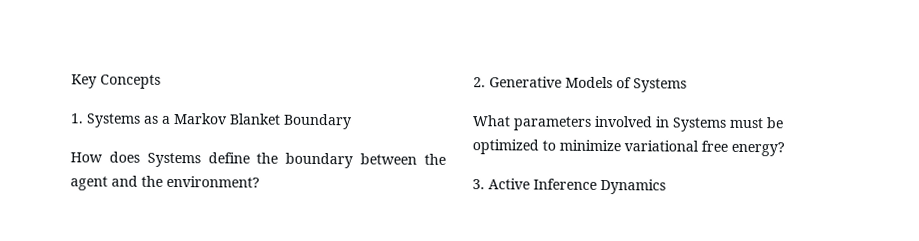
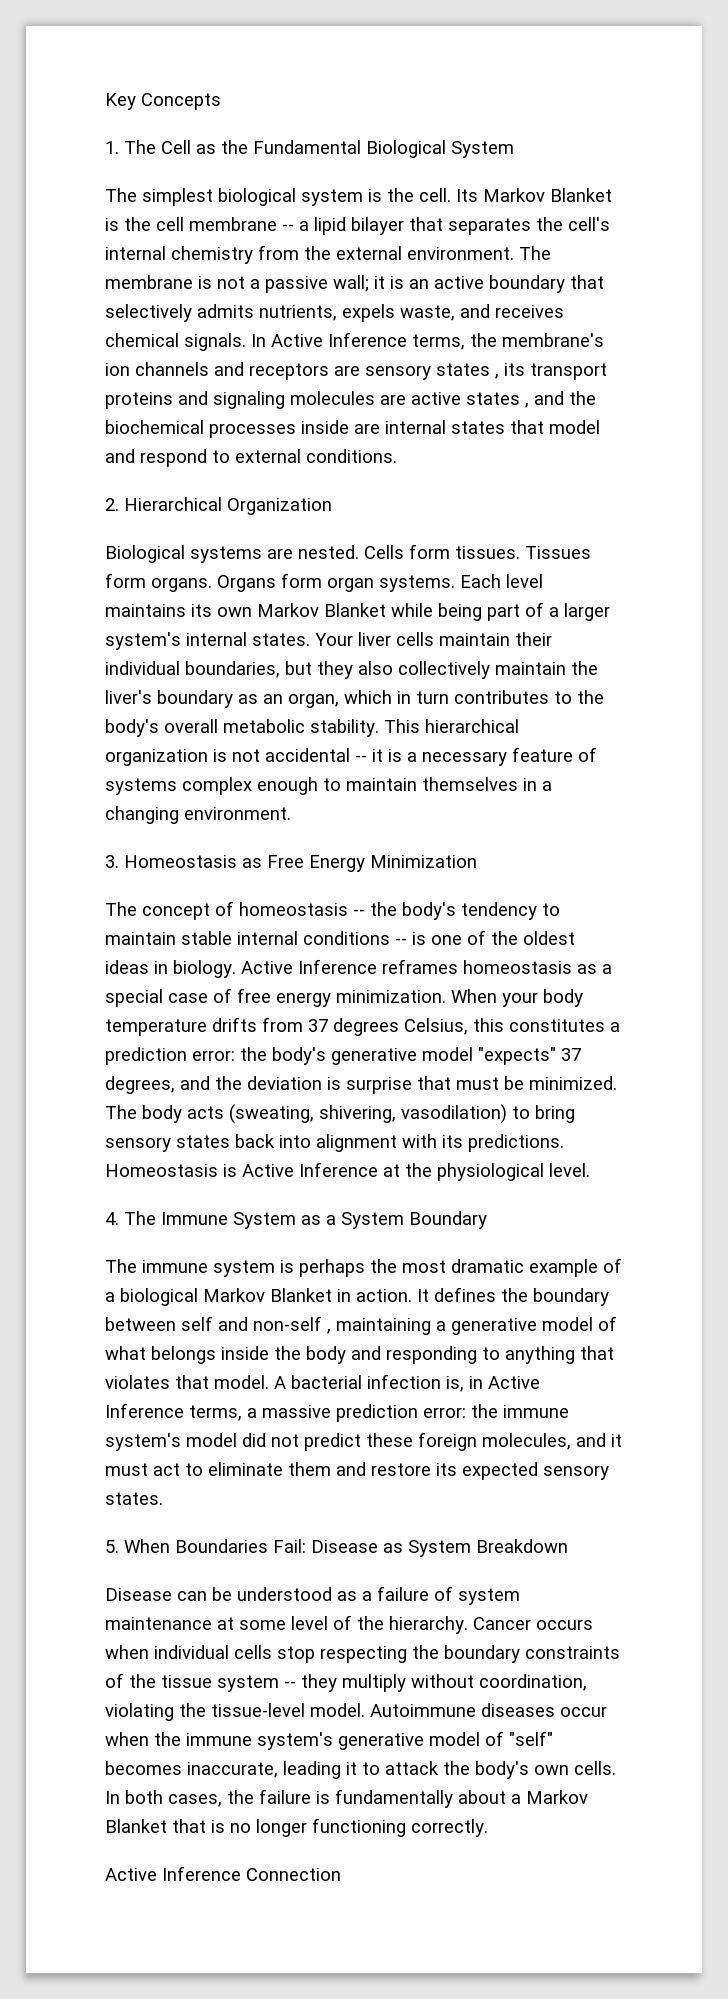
[86,113,352,130] [70,151,446,169] [70,175,260,191] [473,76,687,93] [472,115,784,132] [472,139,785,157] [472,178,666,195] Systems as a Markov Blanket Boundary // How does Systems define the boundary between the agent and the environment? // 2. Generative Models of Systems // What parameters involved in Systems must be optimized to minimize variational free energy? // 3. Active Inference Dynamics -> [124,140,514,158] [105,188,612,206] [105,217,610,235] [105,245,551,264] [105,275,604,293] [105,304,564,322] [105,332,604,351] [105,362,607,380] [105,391,596,409] [105,420,600,438] [105,449,397,467] [105,497,332,515] [105,544,591,563] [105,573,543,592] [105,602,610,621] [105,632,552,650] [105,661,598,679] [105,690,604,708] [105,719,519,737] [105,747,597,766] [105,777,552,795] [105,806,291,824] [105,855,477,872] [105,901,560,920] [105,930,575,945] [105,959,612,978] [105,988,583,1007] [105,1017,620,1036] [105,1047,581,1065] [105,1076,617,1094] [105,1104,575,1124] [105,1134,564,1152] [105,1162,590,1181] [105,1211,487,1229] [105,1258,622,1277] [105,1287,609,1306] [105,1316,617,1335] [105,1346,614,1364] [105,1374,540,1392] [105,1403,569,1422] [105,1432,622,1451] [105,1462,609,1480] [105,1492,163,1505] [105,1539,568,1557] [105,1586,520,1605] [105,1615,593,1634] [105,1645,620,1663] [105,1673,587,1692] [105,1703,607,1721] [105,1731,553,1750] [105,1761,616,1779] [105,1789,588,1808] [105,1818,488,1837] [105,1866,341,1881] The Cell as the Fundamental Biological System // The simplest biological system is the cell. Its Markov Blanket is the cell membrane -- a lipid bilayer that separates the cell's internal chemistry from the external environment. The membrane is not a passive wall; it is an active boundary that selectively admits nutrients, expels waste, and receives chemical signals. In Active Inference terms, the membrane's ion channels and receptors are sensory states , its transport proteins and signaling molecules are active states , and the biochemical processes inside are internal states that model and respond to external conditions. // 2. Hierarchical Organization // Biological systems are nested. Cells form tissues. Tissues form organs. Organs form organ systems. Each level maintains its own Markov Blanket while being part of a larger system's internal states. Your liver cells maintain their individual boundaries, but they also collectively maintain the liver's boundary as an organ, which in turn contributes to the body's overall metabolic stability. This hierarchical organization is not accidental -- it is a necessary feature of systems complex enough to maintain themselves in a changing environment. // 3. Homeostasis as Free Energy Minimization // The concept of homeostasis -- the body's tendency to maintain stable internal conditions -- is one of the oldest ideas in biology. Active Inference reframes homeostasis as a special case of free energy minimization. When your body temperature drifts from 37 degrees Celsius, this constitutes a prediction error: the body's generative model "expects" 37 degrees, and the deviation is surprise that must be minimized. The body acts (sweating, shivering, vasodilation) to bring sensory states back into alignment with its predictions. Homeostasis is Active Inference at the physiological level. // 4. The Immune System as a System Boundary // The immune system is perhaps the most dramatic example of a biological Markov Blanket in action. It defines the boundary between self and non-self , maintaining a generative model of what belongs inside the body and responding to anything that violates that model. A bacterial infection is, in Active Inference terms, a massive prediction error: the immune system's model did not predict these foreign molecules, and it must act to eliminate them and restore its expected sensory states. // 5. When Boundaries Fail: Disease as System Breakdown // Disease can be understood as a failure of system maintenance at some level of the hierarchy. Cancer occurs when individual cells stop respecting the boundary constraints of the tissue system -- they multiply without coordination, violating the tissue-level model. Autoimmune diseases occur when the immune system's generative model of "self" becomes inaccurate, leading it to attack the body's own cells. In both cases, the failure is fundamentally about a Markov Blanket that is no longer functioning correctly. // Active Inference Connection

